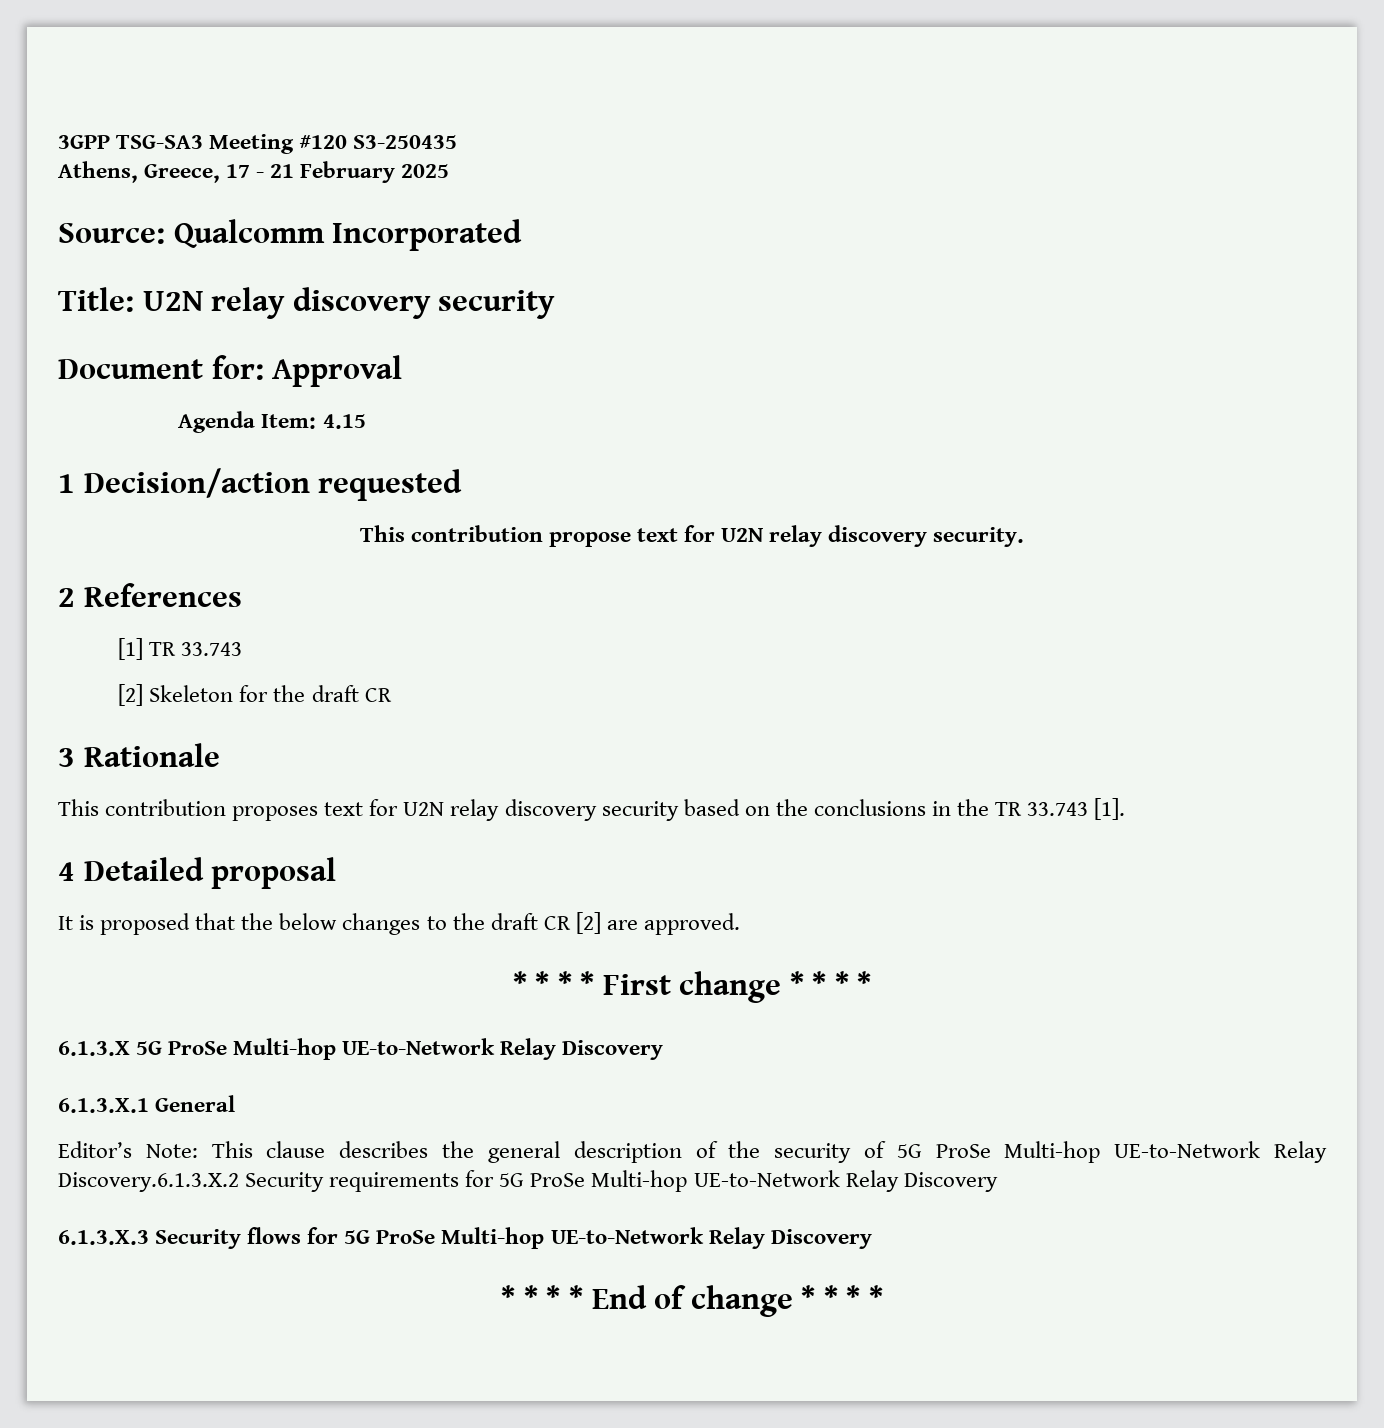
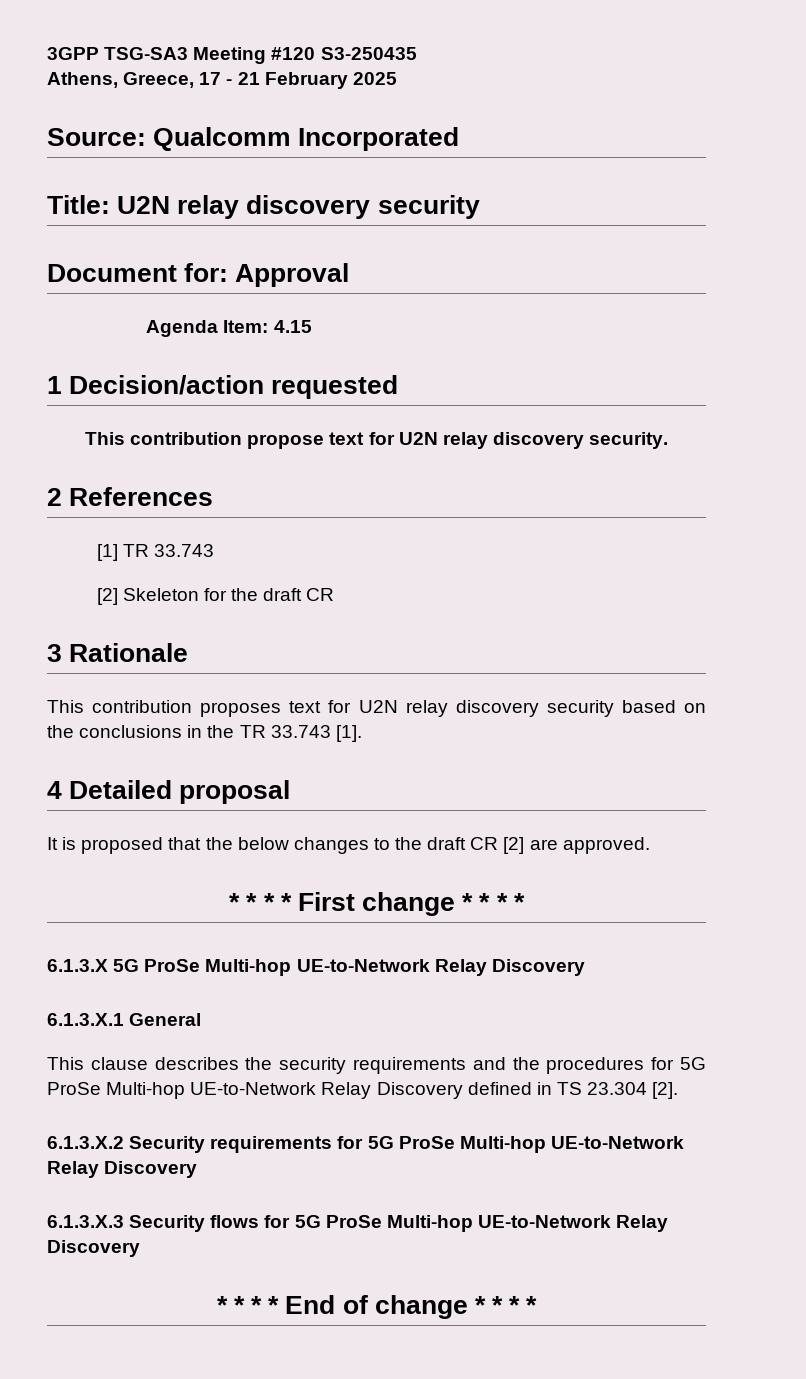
[58,1141,198,1158] Editor’s Note: -> (202, 1019) none
[487,1141,1327,1163] [58,1172,239,1192] general description of the security of 5G ProSe Multi-hop UE-to-Network Relay Discovery.6.1.3.X.2 -> [279,1057,706,1074] [47,1082,679,1099] [47,1136,124,1149] security requirements and the procedures for 5G ProSe Multi-hop UE-to-Network Relay Discovery defined in TS 23.304 [2]. // 6.1.3.X.2

